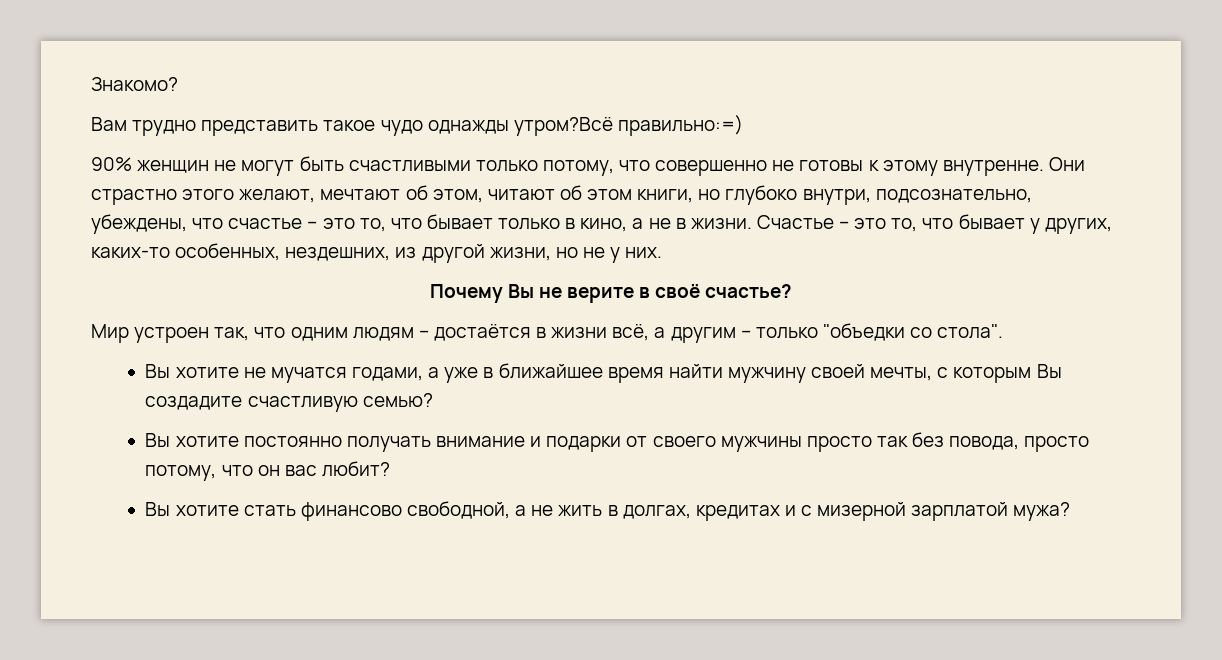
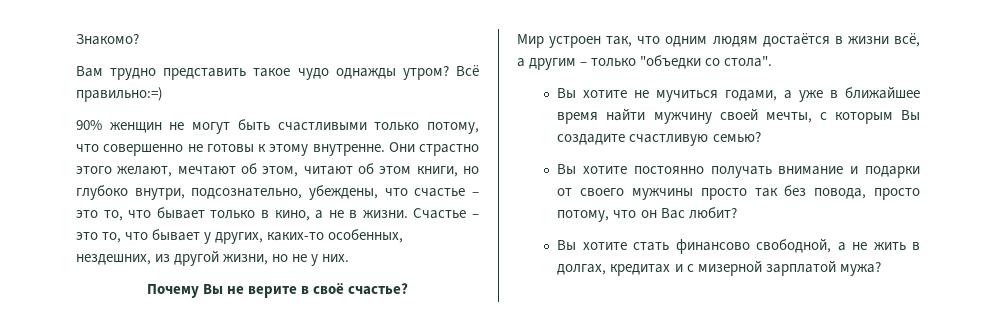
[513,117,613,136] утром?Всё -> [402,65,480,80] утром? Всё
[418,330,429,338] – -> (758, 41) none
[270,367,347,383] мучатся -> [656,90,719,102] мучиться
[284,465,317,476] вас -> [660,208,685,219] Вас

